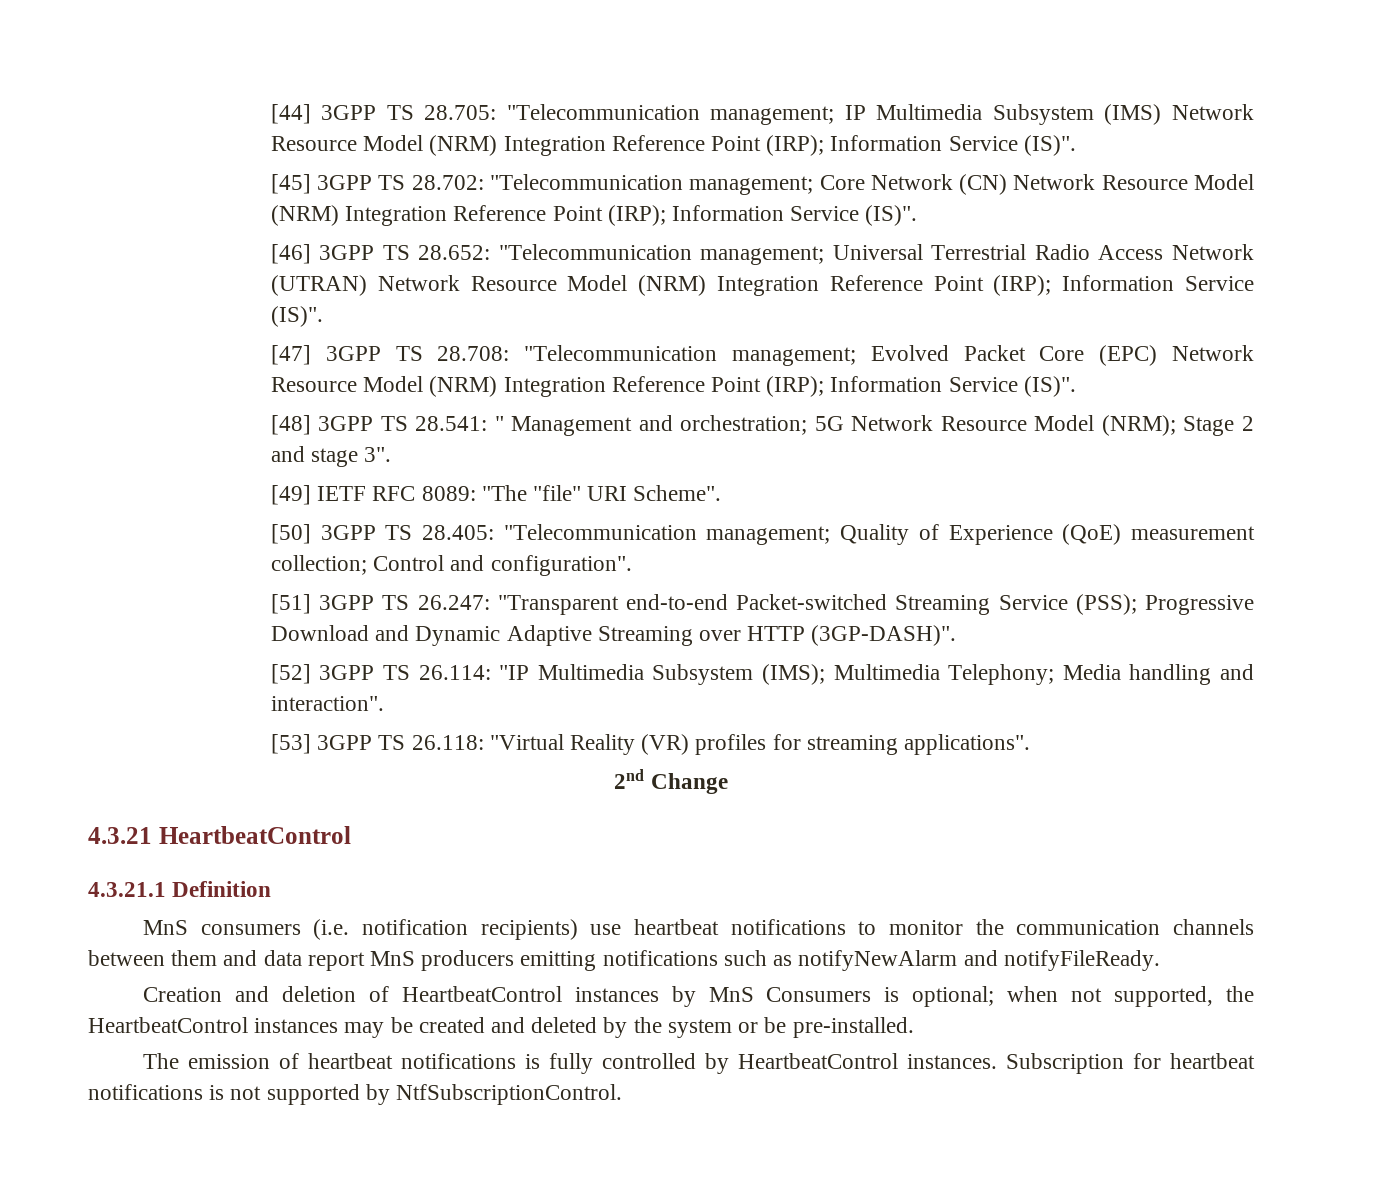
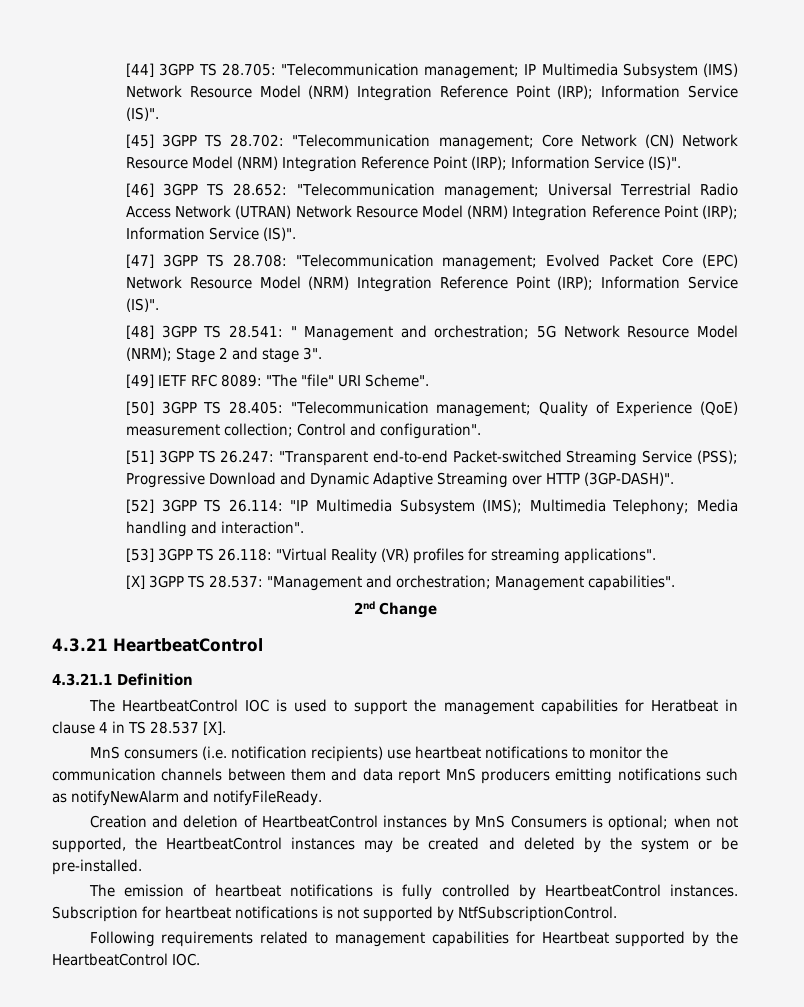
(1030, 744) none -> [126,575,676,591] // [X] 3GPP TS 28.537: "Management and orchestration; Management capabilities".
(272, 889) none -> [88,699,738,715] [52,721,226,735] // The HeartbeatControl IOC is used to support the management capabilities for Heratbeat in clause 4 in TS 28.537 [X].
(623, 1094) none -> [89,931,738,947] [52,953,200,966] // Following requirements related to management capabilities for Heartbeat supported by the HeartbeatControl IOC.

